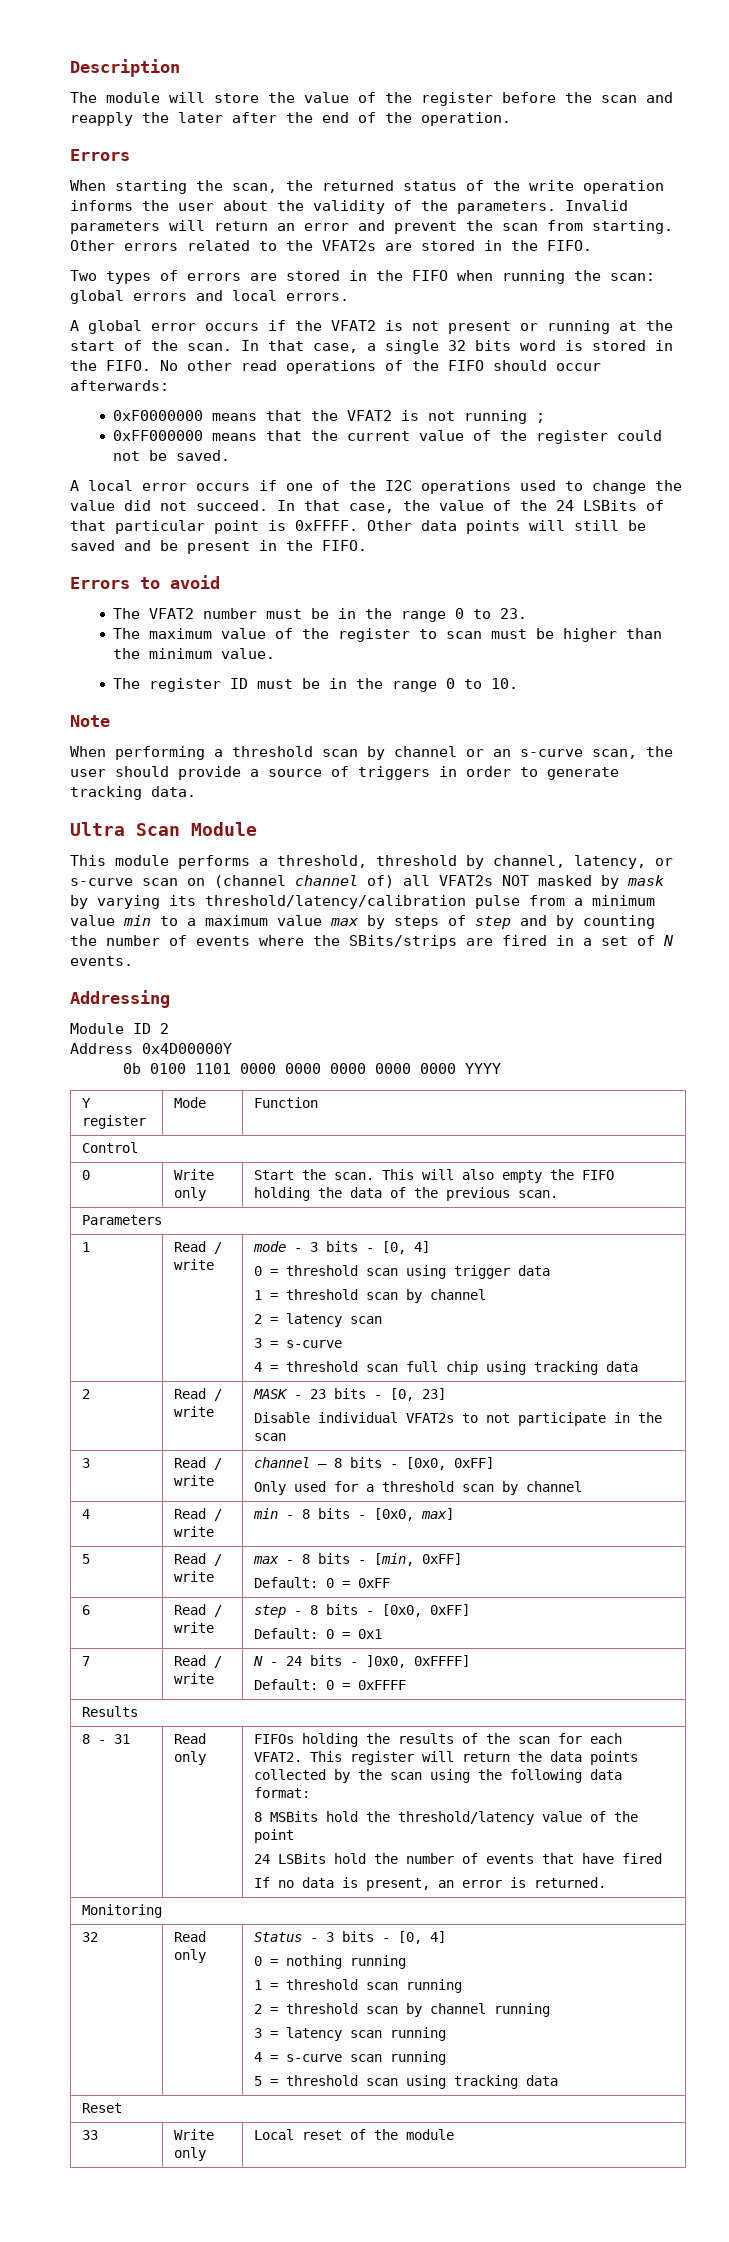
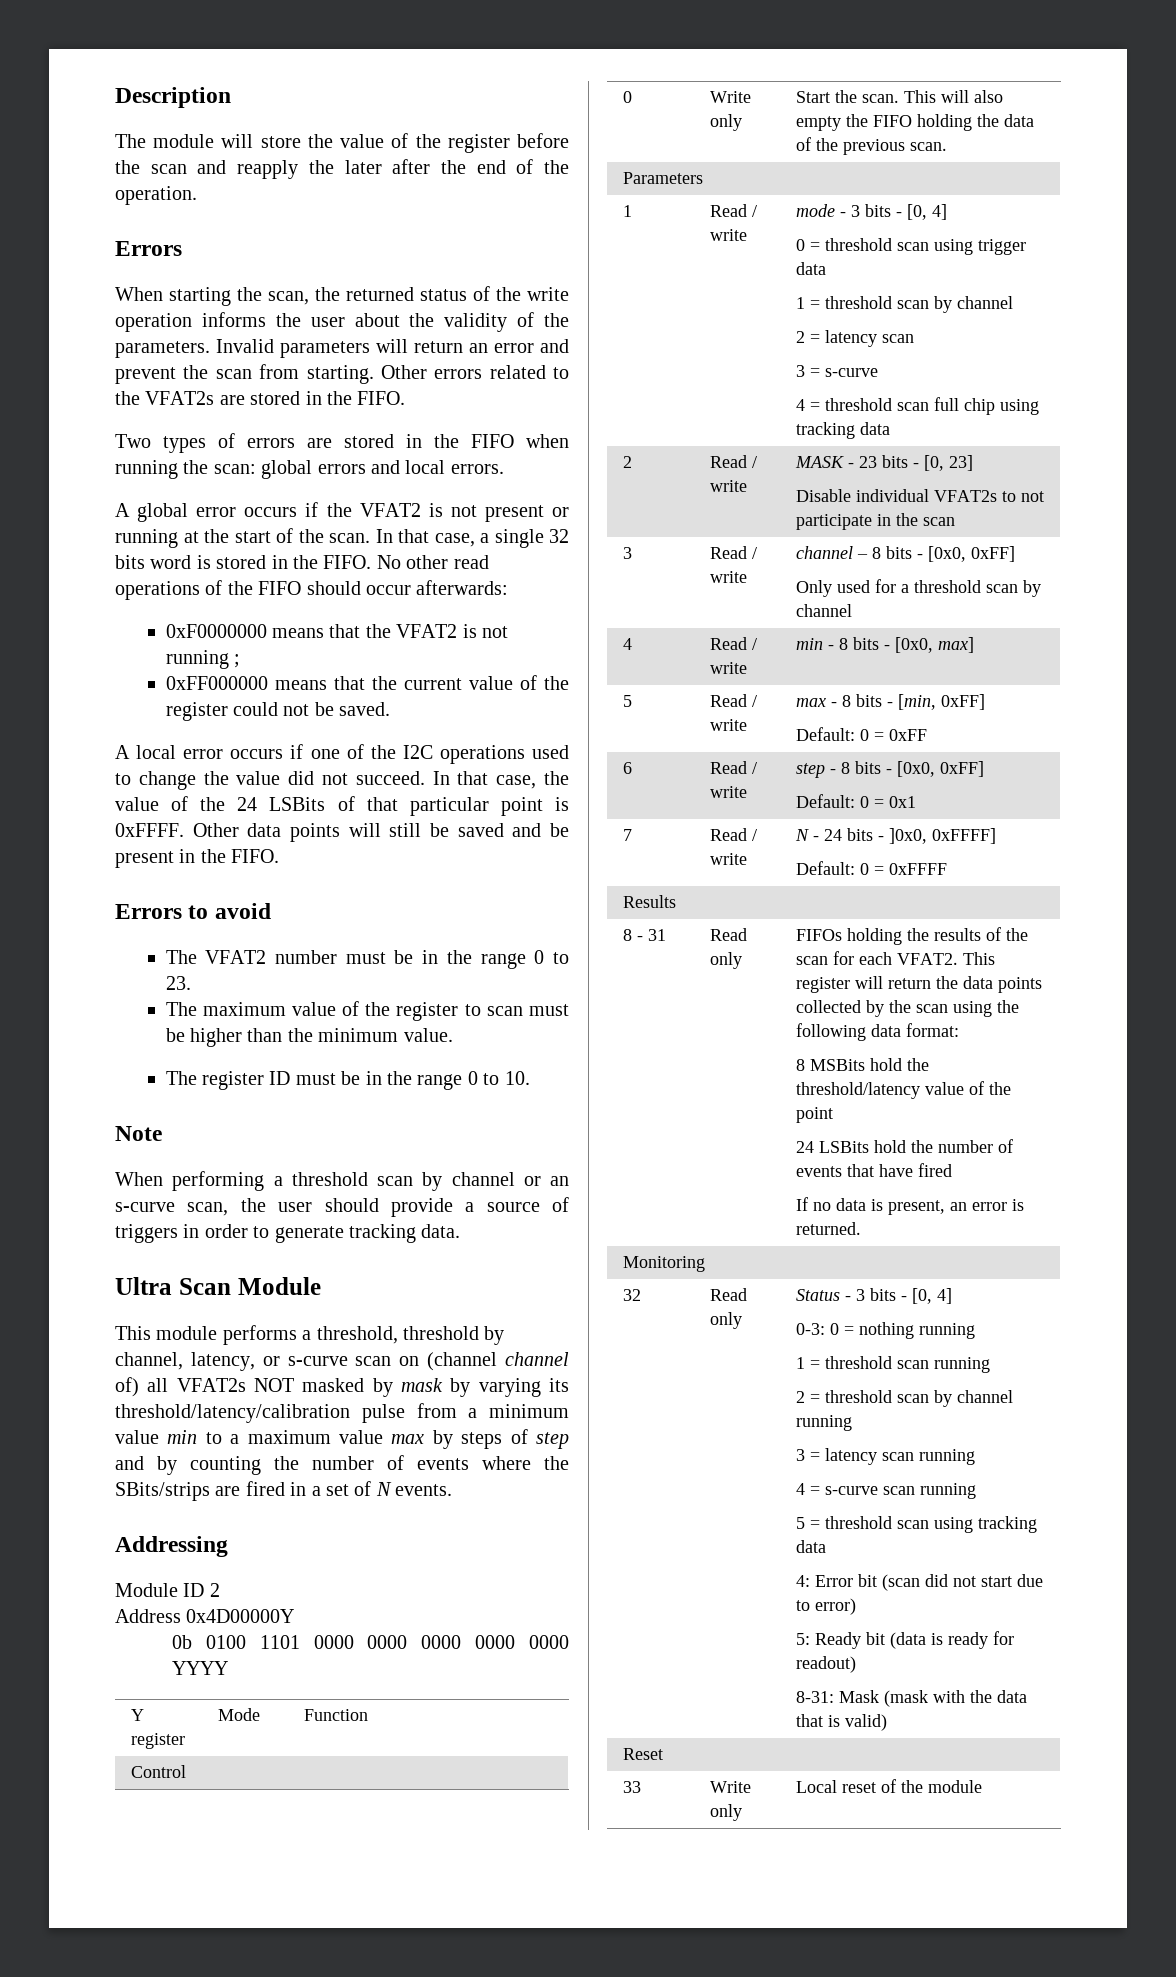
(446, 1937) none -> [795,1323,825,1335] 0-3:
(558, 2080) none -> [795,1574,1043,1591] [795,1598,856,1615] [795,1631,1014,1649] [795,1656,856,1673] [795,1690,1027,1707] [795,1714,887,1731] // 4: Error bit (scan did not start due to error) // 5: Ready bit (data is ready for readout) // 8-31: Mask (mask with the data that is valid)

